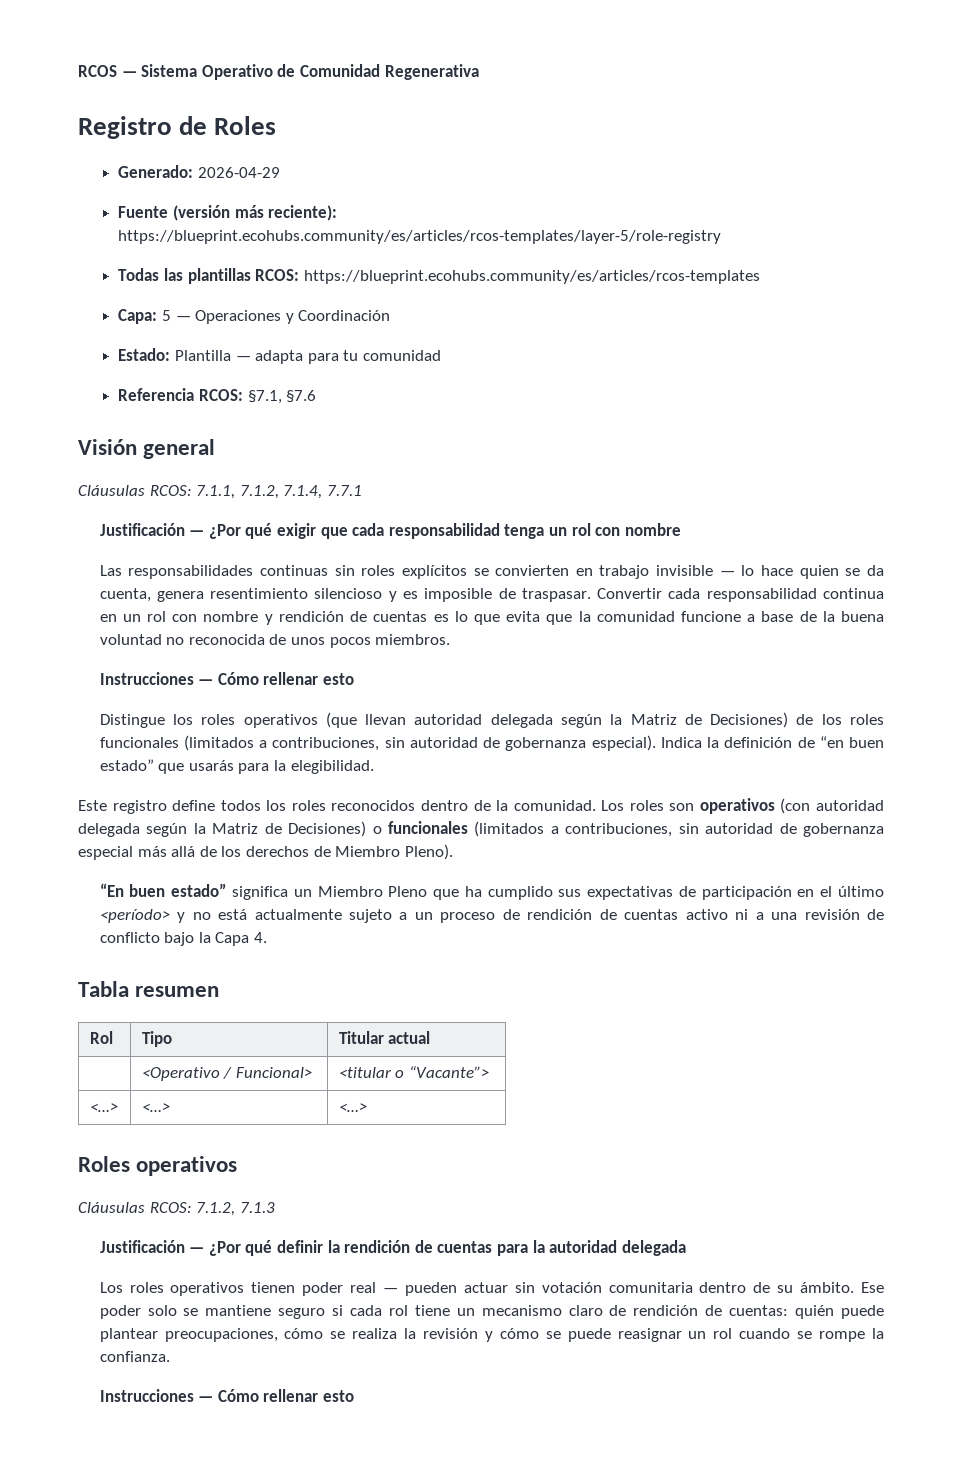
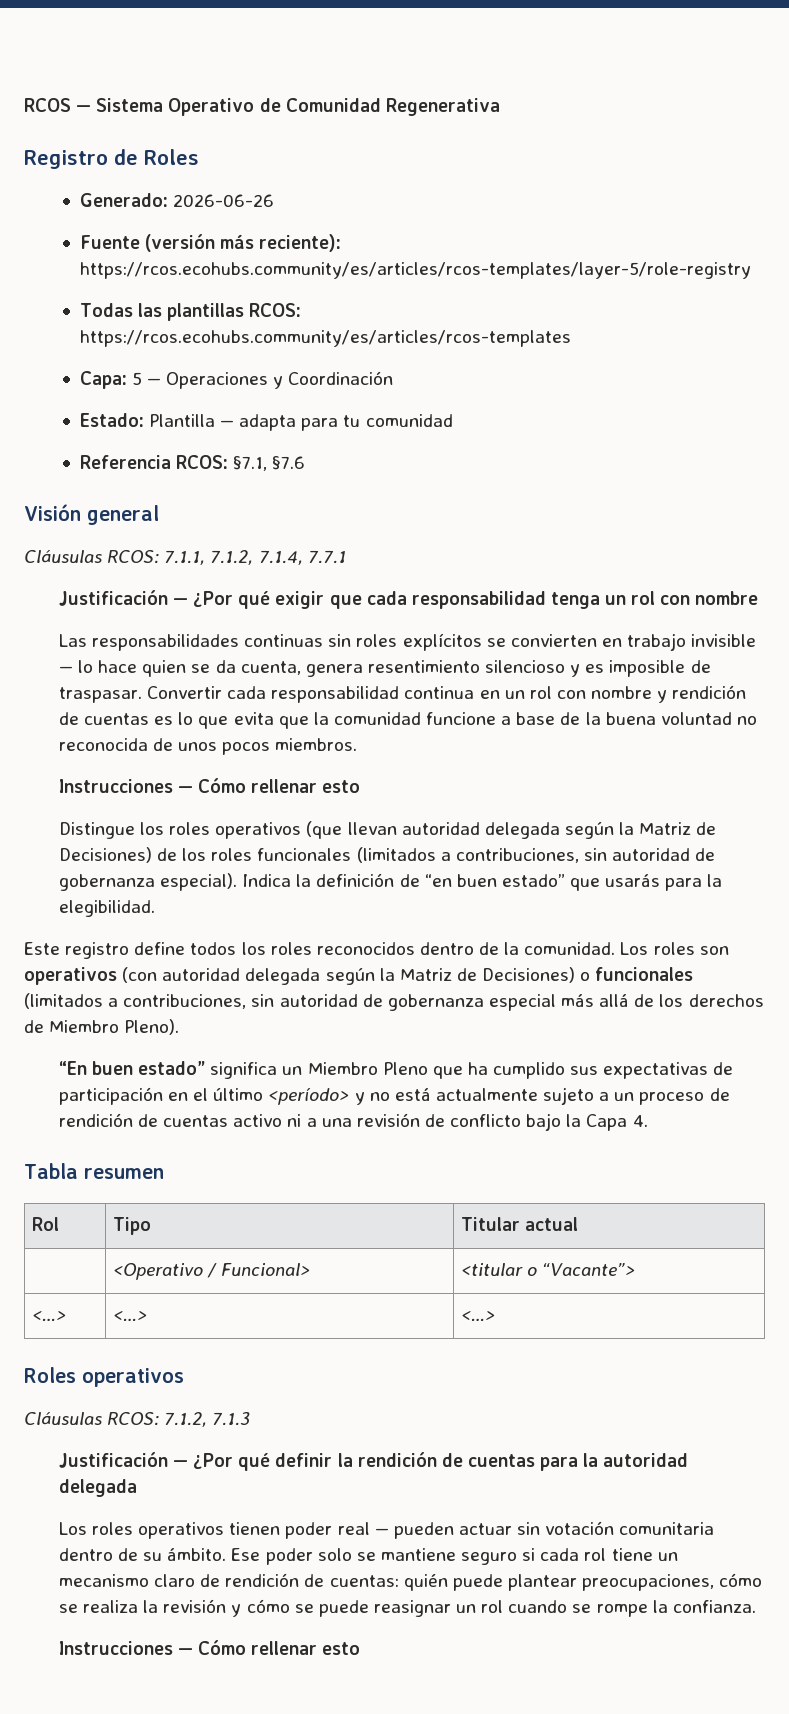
[197,167,280,178] 2026-04-29 -> [172,194,274,207] 2026-06-26
[118,230,722,244] https://blueprint.ecohubs.community/es/articles/rcos-templates/layer-5/role-registry -> [79,262,751,279] https://rcos.ecohubs.community/es/articles/rcos-templates/layer-5/role-registry
[303,270,760,284] https://blueprint.ecohubs.community/es/articles/rcos-templates -> [79,330,571,347] https://rcos.ecohubs.community/es/articles/rcos-templates

